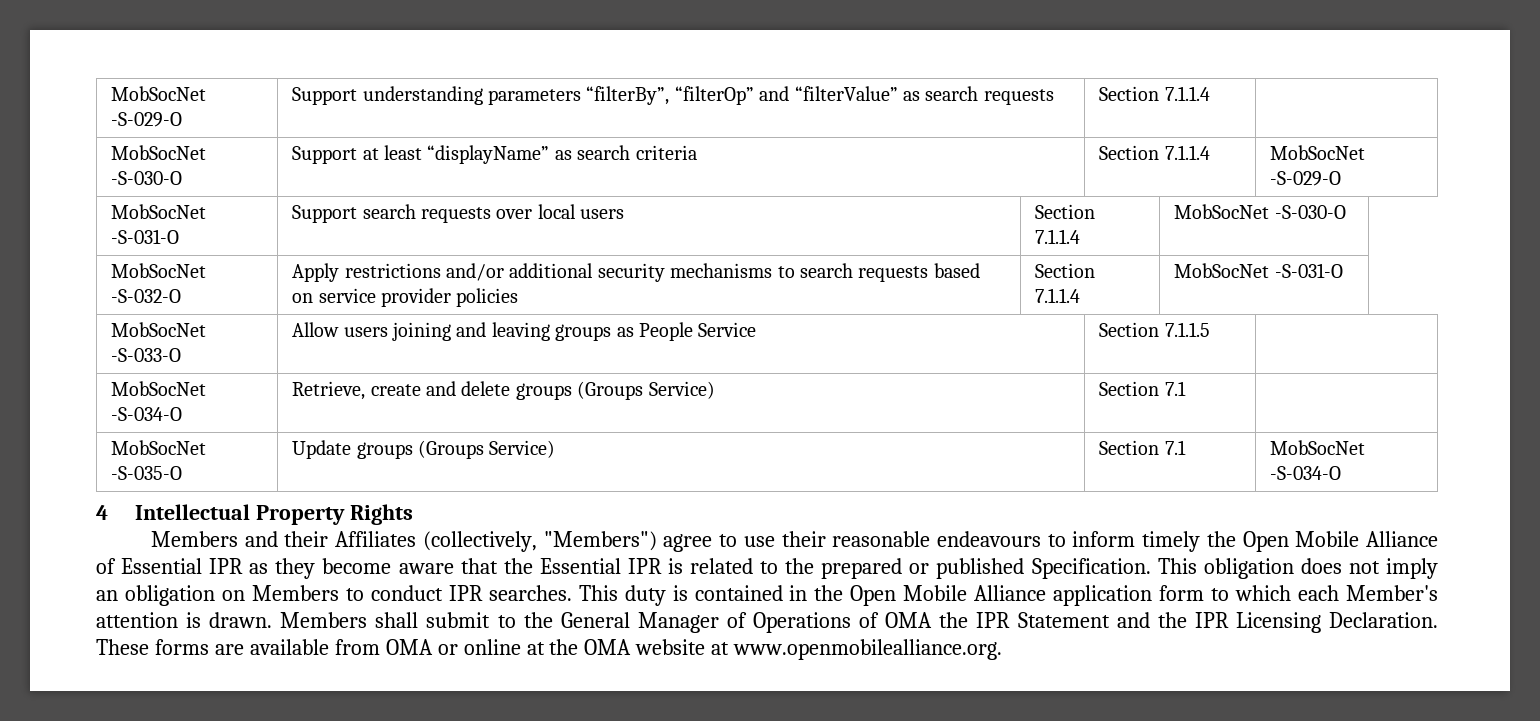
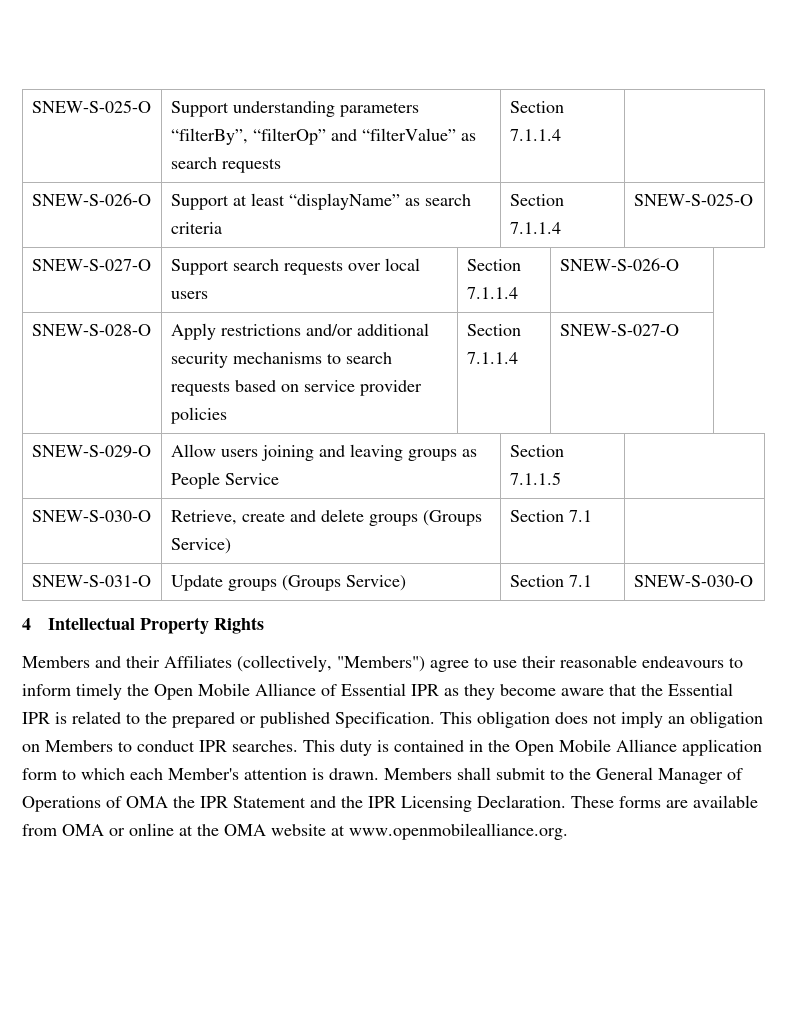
[111,86,207,101] [111,112,183,127] MobSocNet -S-029-O -> [31,100,151,113] SNEW-S-025-O
[111,145,207,160] [111,171,183,185] MobSocNet -S-030-O -> [31,193,151,206] SNEW-S-026-O
[1270,145,1366,160] [1270,171,1342,186] [111,204,207,219] [111,229,180,244] MobSocNet -S-029-O // MobSocNet -S-031-O -> [633,193,753,206] [31,259,151,271] SNEW-S-025-O // SNEW-S-027-O
[1174,204,1346,219] [111,263,207,278] [111,289,182,303] MobSocNet -S-030-O // MobSocNet -S-032-O -> [559,258,679,271] [31,324,151,336] SNEW-S-026-O // SNEW-S-028-O
[1174,263,1343,278] [111,322,207,337] [111,348,182,362] MobSocNet -S-031-O // MobSocNet -S-033-O -> [559,324,679,336] [31,445,151,458] SNEW-S-027-O // SNEW-S-029-O
[111,381,207,396] [111,407,183,421] MobSocNet -S-034-O -> [31,510,151,522] SNEW-S-030-O
[111,440,207,455] [111,466,183,480] MobSocNet -S-035-O -> [31,575,151,587] SNEW-S-031-O
[1270,440,1366,455] [1270,466,1342,480] MobSocNet -S-034-O -> [633,575,753,587] SNEW-S-030-O

